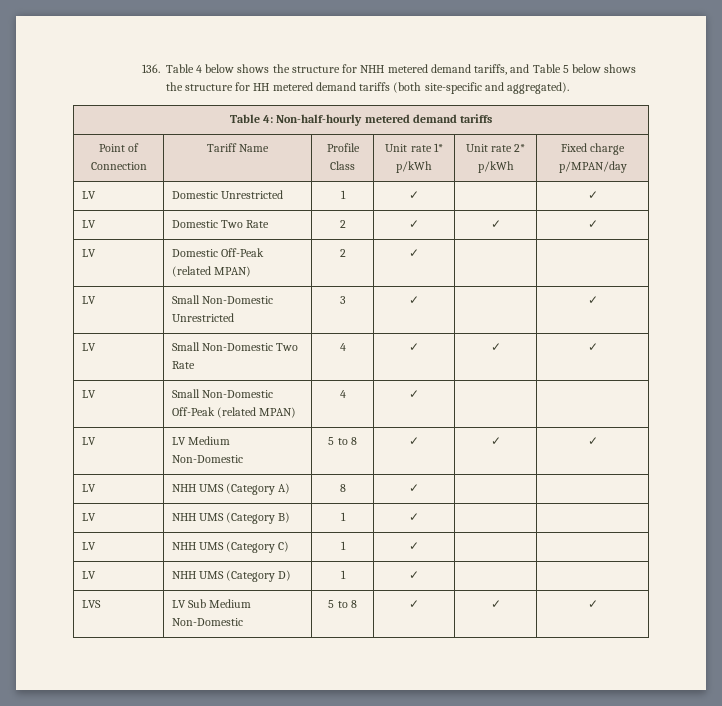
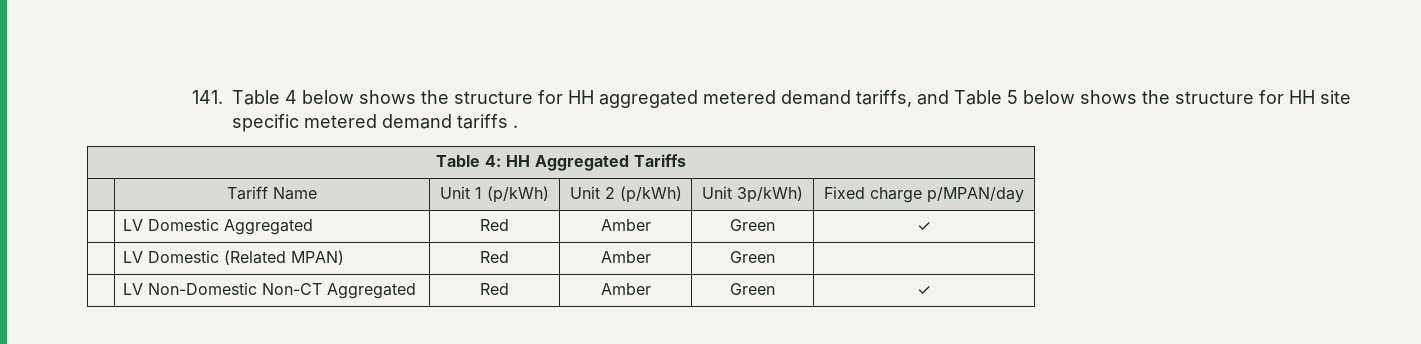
[141,64,160,73] 136. -> [192,90,224,104] 141.
[360,65,385,73] NHH -> [568,90,699,108] HH aggregated
[272,82,570,94] [229,114,493,126] [98,143,140,152] [90,162,147,170] [206,143,270,152] [326,143,360,152] [330,161,355,170] [385,143,443,152] [396,161,432,173] [465,144,526,152] [477,161,514,173] metered demand tariffs (both site-specific and aggregated). // Table 4: Non-half-hourly metered demand tariffs // Point of Connection | Tariff Name | Profile Class | Unit rate 1* p/kWh | Unit rate 2* p/kWh -> [1320,90,1352,104] [232,114,519,132] [436,154,686,171] [227,186,317,200] [440,186,549,203] [569,186,682,203] [702,186,803,203] site specific metered demand tariffs . // Table 4: HH Aggregated Tariffs // | Tariff Name | Unit 1 (p/kWh) | Unit 2 (p/kWh) | Unit 3p/kWh)
[81,191,96,199] [171,190,283,199] [340,190,346,199] [409,191,419,199] [587,191,598,199] [81,220,96,228] [171,220,270,228] [339,220,346,228] [409,220,419,228] [490,220,501,228] [587,220,598,228] [81,249,96,257] [171,248,264,257] [171,266,251,277] [339,249,346,257] [409,249,419,257] [81,296,96,304] [171,295,273,304] [171,313,234,322] [339,296,346,304] [409,296,419,304] [587,296,598,304] [81,343,96,351] [171,342,299,351] [171,361,195,369] [339,343,346,351] [409,343,419,351] [490,343,501,351] [587,343,598,351] [81,390,96,398] [171,389,273,398] [171,407,297,418] [339,390,346,398] [409,390,419,398] [81,437,96,445] [171,436,230,445] [171,455,243,463] [328,437,357,445] [409,437,419,445] [490,437,501,445] [587,437,598,445] [81,484,96,492] [171,483,291,495] [339,484,346,492] [409,484,419,492] [81,513,96,521] [171,512,291,524] [340,512,346,521] [409,513,419,521] [81,542,96,550] [171,541,290,553] [340,541,346,550] [409,542,419,550] [81,571,96,579] [171,570,292,582] [340,570,346,579] [409,571,419,579] [81,600,101,608] [171,599,252,608] [171,618,243,626] [328,600,357,608] [409,600,419,608] [490,600,501,608] LV | Domestic Unrestricted | 1 | ✓ | | ✓ // LV | Domestic Two Rate | 2 | ✓ | ✓ | ✓ // LV | Domestic Off-Peak (related MPAN) | 2 | ✓ | | // LV | Small Non-Domestic Unrestricted | 3 | ✓ | | ✓ // LV | Small Non-Domestic Two Rate | 4 | ✓ | ✓ | ✓ // LV | Small Non-Domestic Off-Peak (related MPAN) | 4 | ✓ | | // LV | LV Medium Non-Domestic | 5 to 8 | ✓ | ✓ | ✓ // LV | NHH UMS (Category A) | 8 | ✓ | | // LV | NHH UMS (Category B) | 1 | ✓ | | // LV | NHH UMS (Category C) | 1 | ✓ | | // LV | NHH UMS (Category D) | 1 | ✓ | | // LVS | LV Sub Medium Non-Domestic | 5 to 8 | ✓ | ✓ -> [123,218,314,235] [480,219,509,231] [600,219,651,231] [730,219,775,231] [917,221,931,231] [123,250,345,265] [480,251,509,263] [600,251,651,263] [730,251,775,263] [123,282,417,299] [480,283,509,295] [600,283,651,295] [730,283,775,295] | LV Domestic Aggregated | Red | Amber | Green | ✓ // | LV Domestic (Related MPAN) | Red | Amber | Green | // | LV Non-Domestic Non-CT Aggregated | Red | Amber | Green

